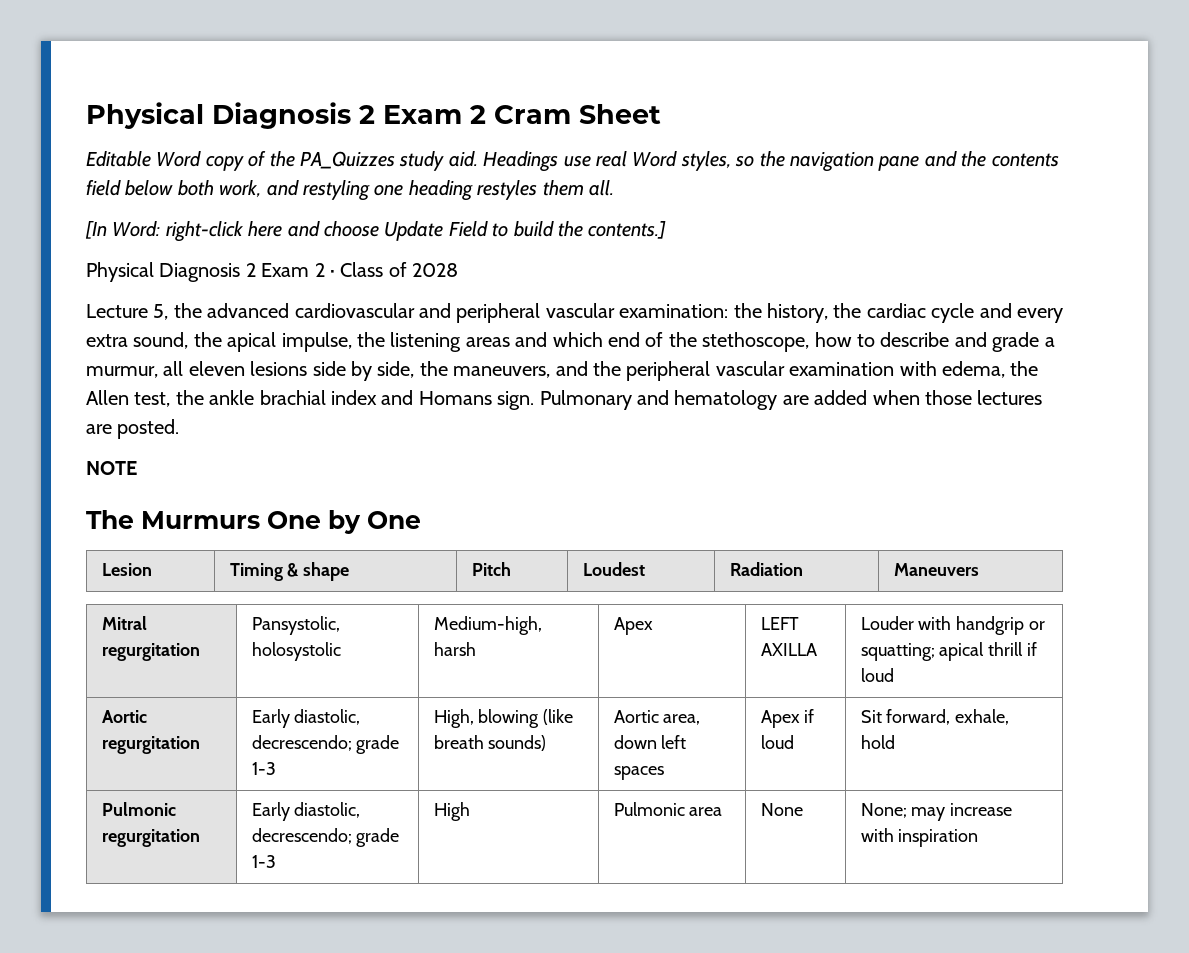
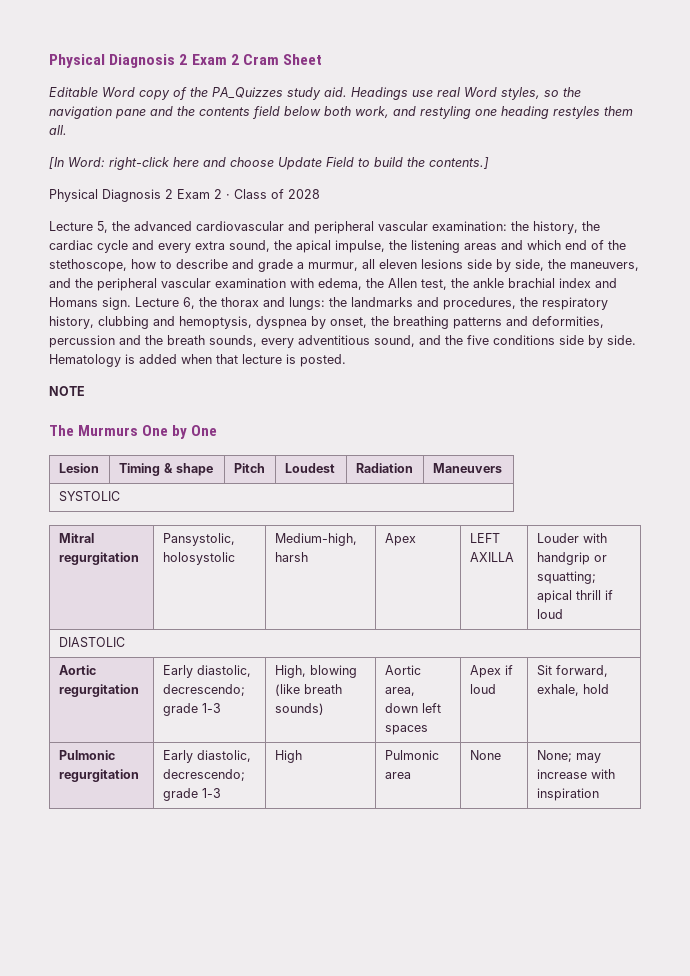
[539,390,1043,410] [86,424,112,434] Pulmonary and hematology are added when those lectures are -> [135,297,608,310] [49,316,604,329] [49,335,636,348] [49,354,296,367] Lecture 6, the thorax and lungs: the landmarks and procedures, the respiratory history, clubbing and hemoptysis, dyspnea by onset, the breathing patterns and deformities, percussion and the breath sounds, every adventitious sound, and the five conditions side by side. Hematology is added when that lecture is
(979, 569) none -> [58,491,120,502] // SYSTOLIC
(894, 675) none -> [58,637,125,648] // DIASTOLIC

